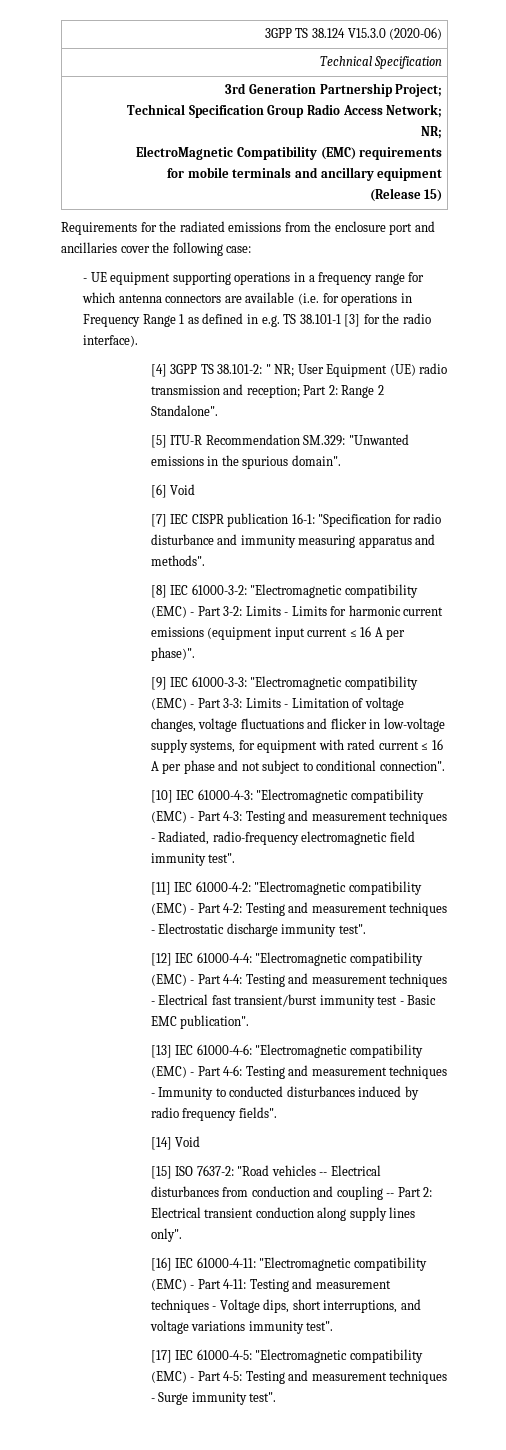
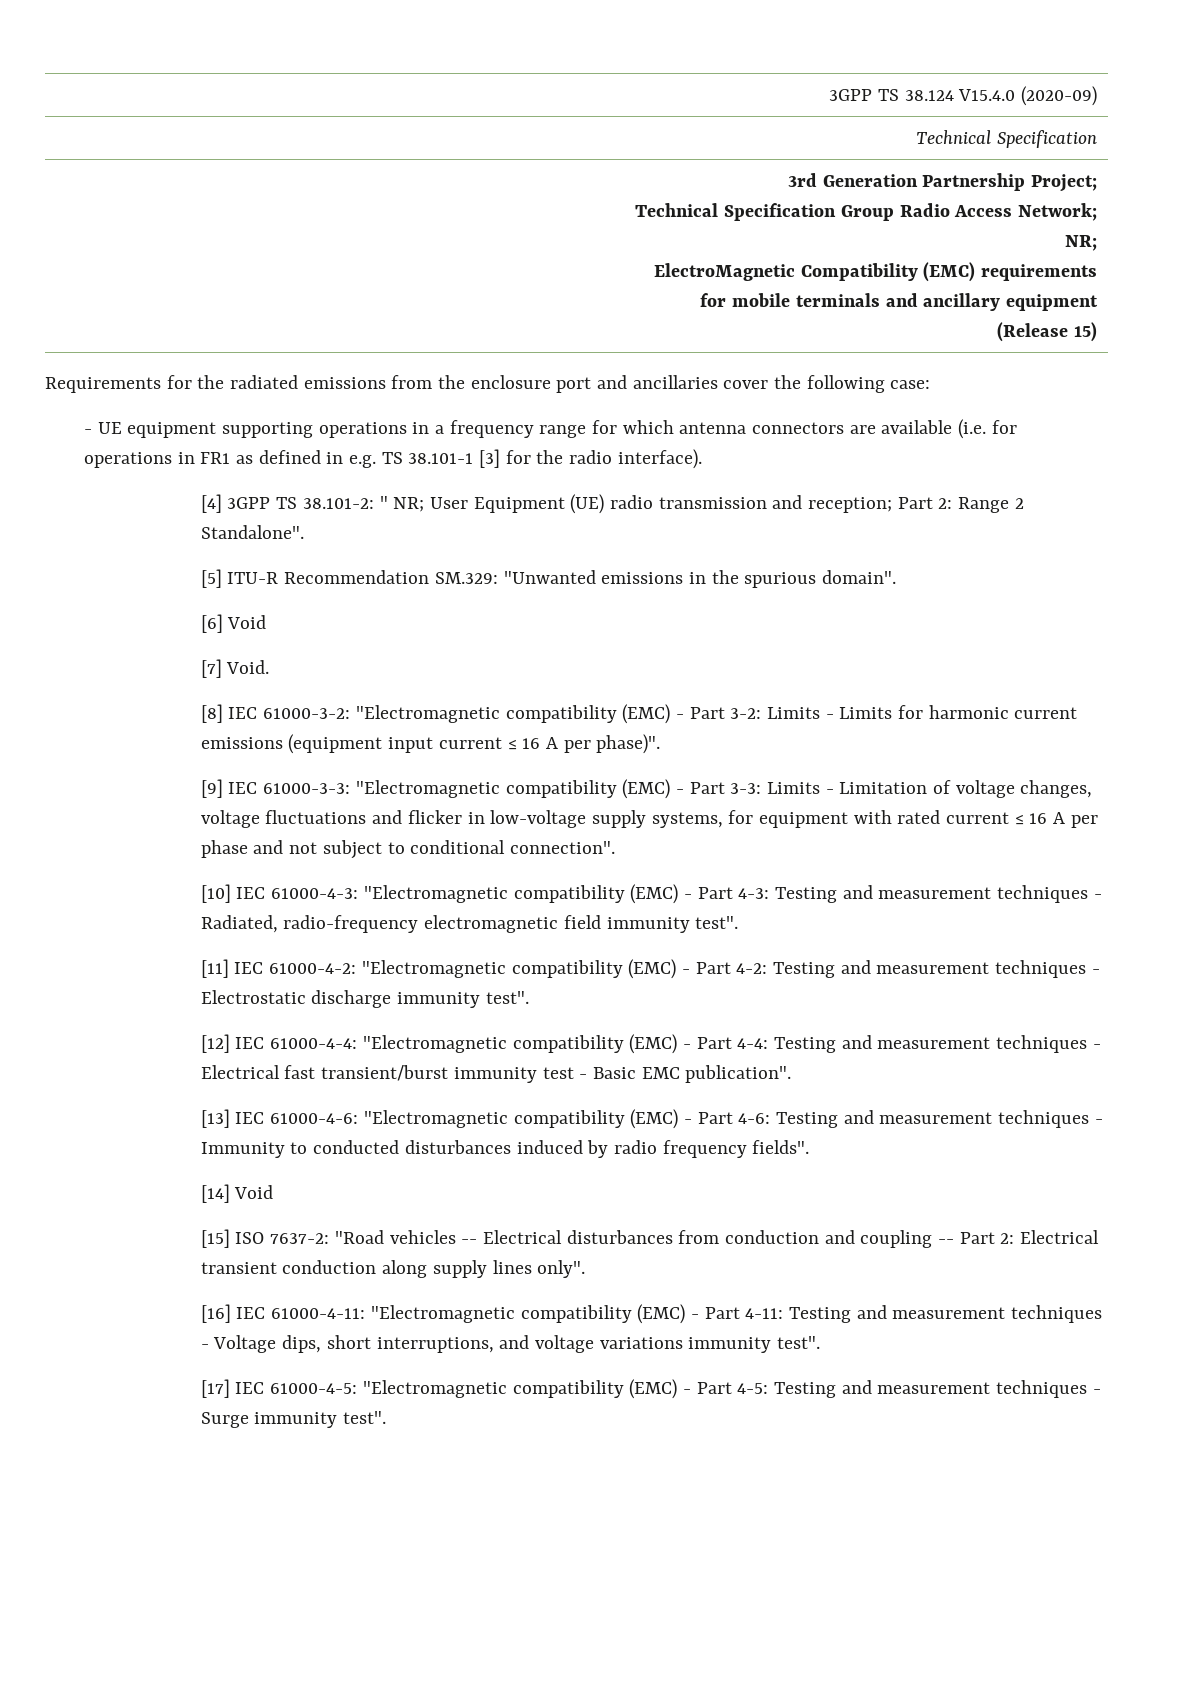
[347,27,443,40] V15.3.0 (2020-06) -> [958,86,1097,106] V15.4.0 (2020-09)
[83,314,185,327] Frequency Range 1 -> [200,452,231,464] FR1
[170,513,442,527] [150,534,436,548] [150,555,205,566] IEC CISPR publication 16-1: "Specification for radio disturbance and immunity measuring apparatus and methods". -> [226,660,270,674] Void.

